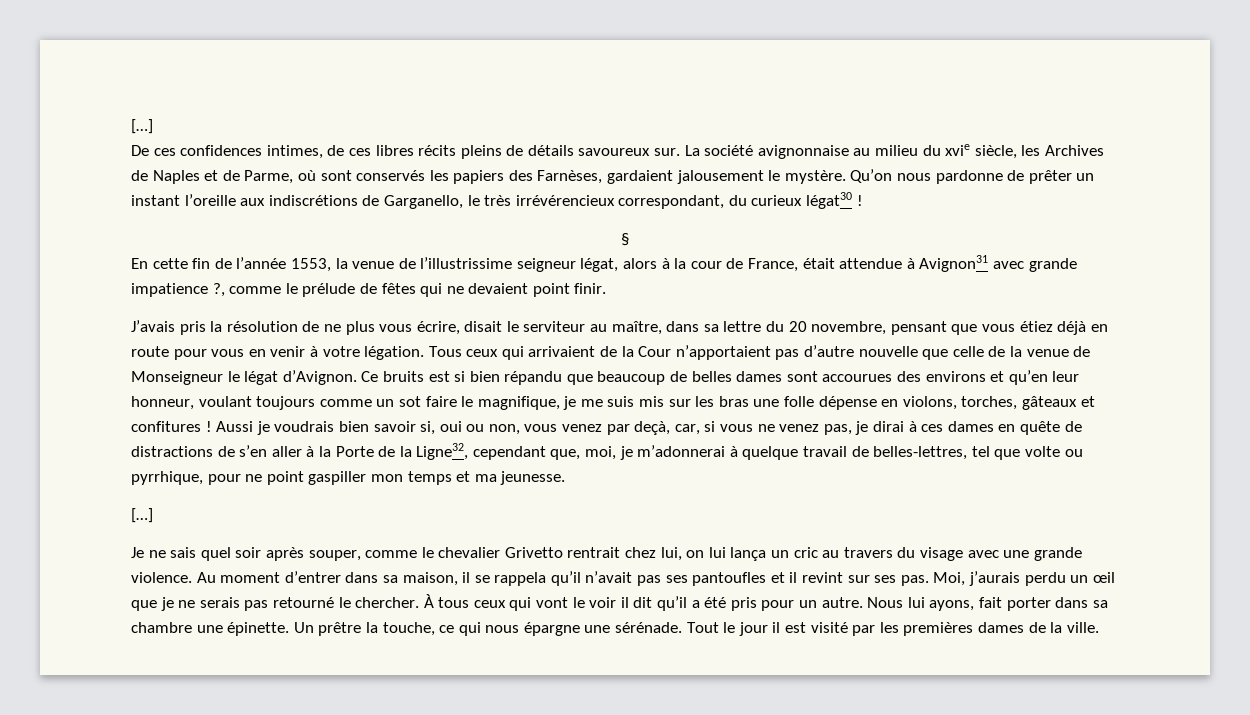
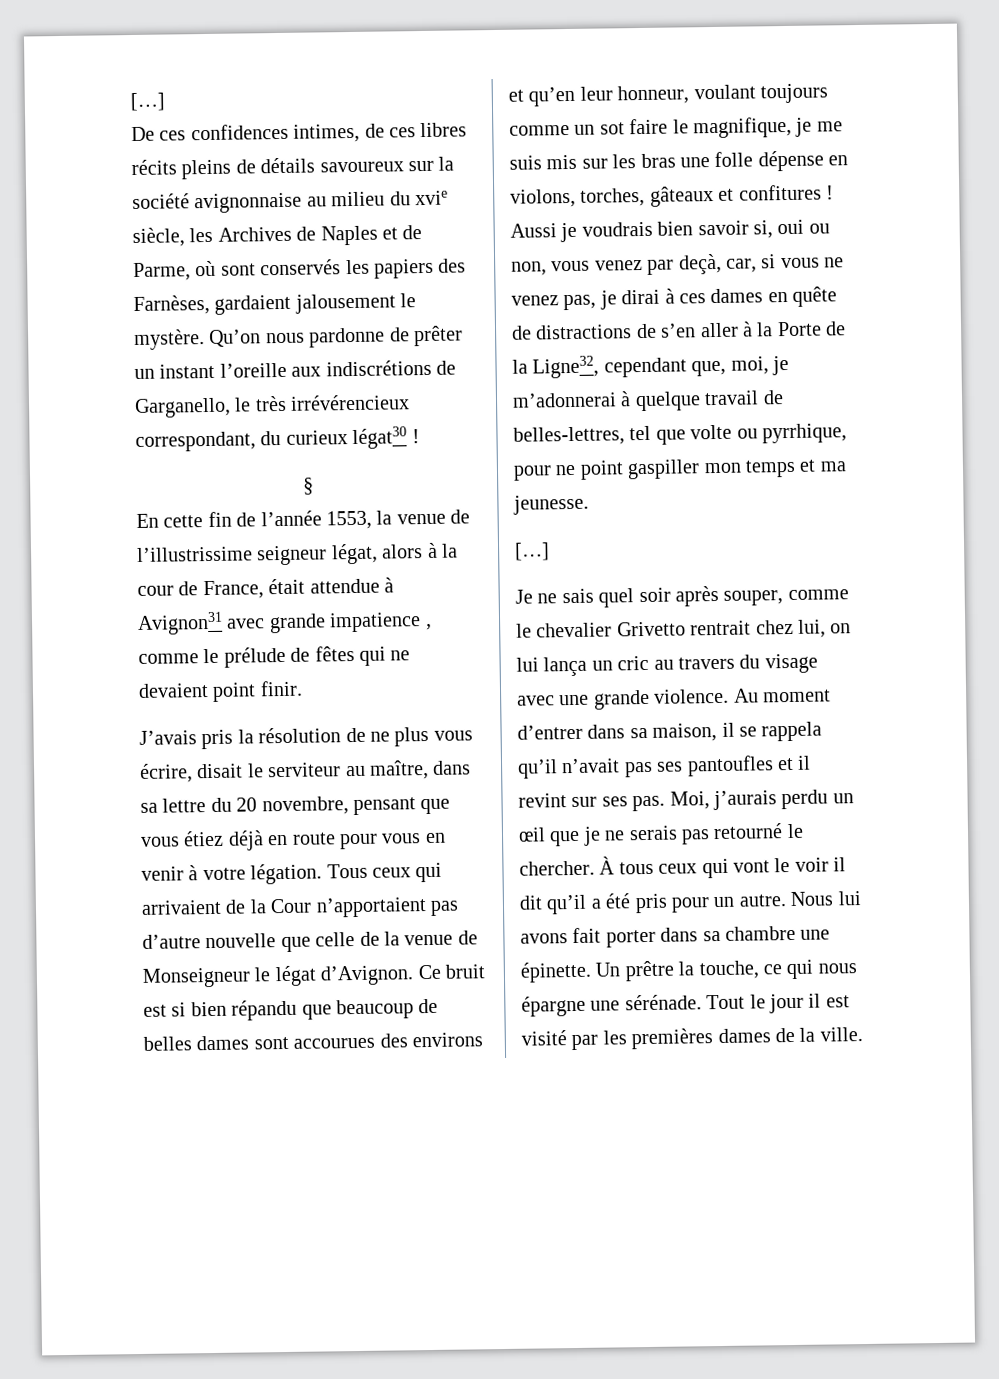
[654,145,700,156] sur. La -> [408,156,455,172] sur la
[212,283,225,297] ?, -> [425,623,432,631] ,
[382,371,424,382] bruits -> [445,964,485,979] bruit
[929,600,975,611] ayons, -> [520,933,568,944] avons

